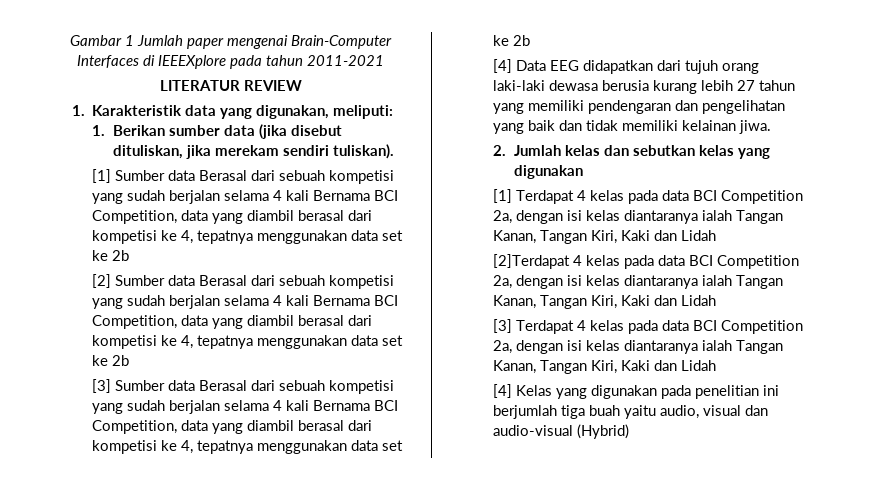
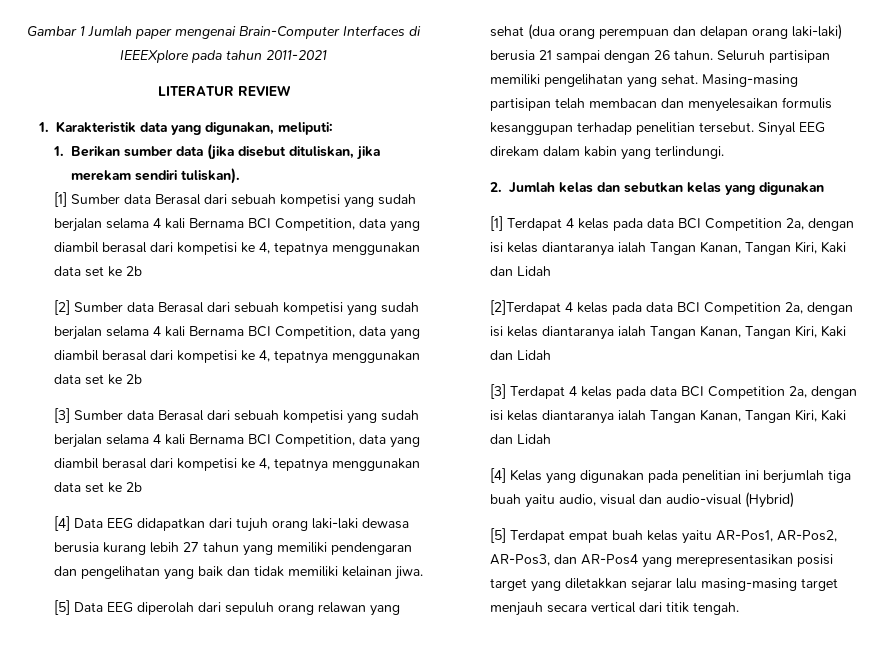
(772, 127) none -> [54,600,401,616] [490,24,843,40] [490,50,831,63] [490,74,799,88] [490,97,833,112] [490,122,826,136] [490,146,725,160] // [5] Data EEG diperolah dari sepuluh orang relawan yang sehat (dua orang perempuan dan delapan orang laki-laki) berusia 21 sampai dengan 26 tahun. Seluruh partisipan memiliki pengelihatan yang sehat. Masing-masing partisipan telah membacan dan menyelesaikan formulis kesanggupan terhadap penelitian tersebut. Sinyal EEG direkam dalam kabin yang terlindungi.
(630, 431) none -> [490,528,838,544] [490,554,834,568] [490,578,839,592] [490,602,740,616] // [5] Terdapat empat buah kelas yaitu AR-Pos1, AR-Pos2, AR-Pos3, dan AR-Pos4 yang merepresentasikan posisi target yang diletakkan sejarar lalu masing-masing target menjauh secara vertical dari titik tengah.

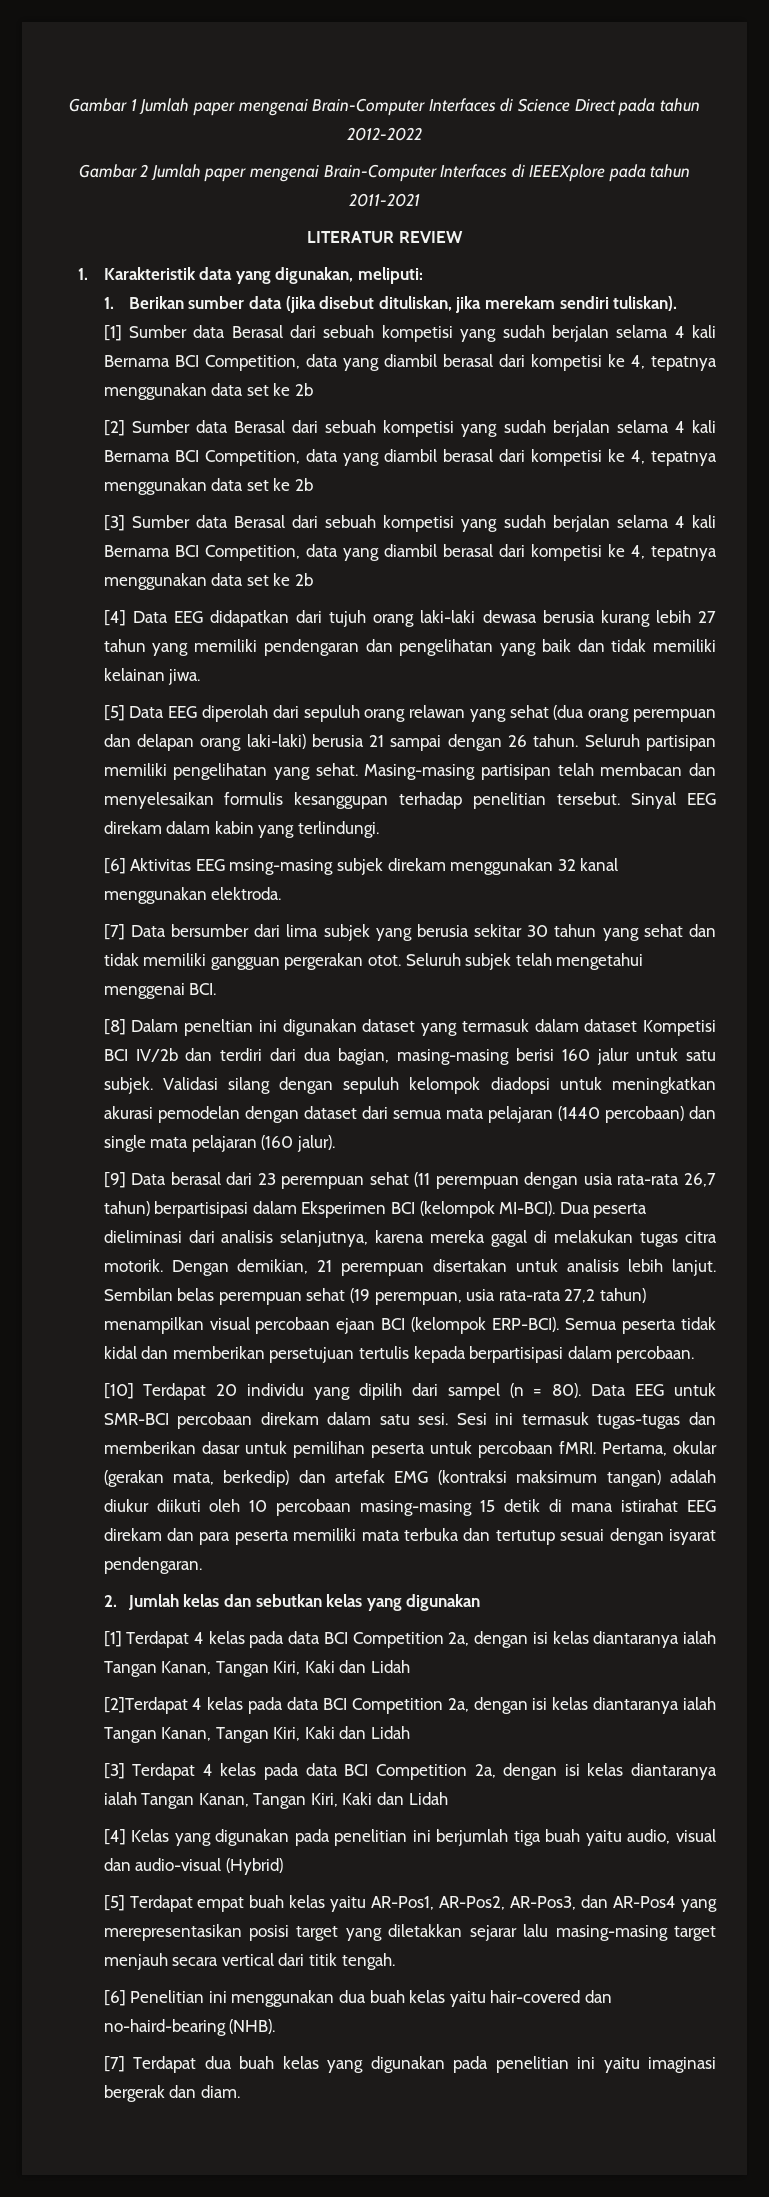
(421, 31) none -> [517,98,700,116] [347,127,422,141] [78,164,525,182] Science Direct pada tahun 2012-2022 // Gambar 2 Jumlah paper mengenai Brain-Computer Interfaces di
(725, 152) none -> [103,858,619,875] [103,887,282,904] [103,924,717,941] [103,953,644,970] [103,983,217,999] [103,1019,716,1036] [103,1048,716,1065] [103,1077,716,1094] [103,1106,716,1123] [103,1135,335,1152] [103,1172,716,1189] [103,1201,648,1218] [103,1230,717,1247] [103,1259,716,1276] [103,1288,646,1305] [103,1317,716,1334] [103,1346,695,1363] [103,1383,716,1400] [103,1412,716,1429] [103,1441,717,1458] [103,1470,716,1487] [103,1499,717,1516] [103,1528,716,1545] [103,1557,202,1574] // [6] Aktivitas EEG msing-masing subjek direkam menggunakan 32 kanal menggunakan elektroda. // [7] Data bersumber dari lima subjek yang berusia sekitar 30 tahun yang sehat dan tidak memiliki gangguan pergerakan otot. Seluruh subjek telah mengetahui menggenai BCI. // [8] Dalam peneltian ini digunakan dataset yang termasuk dalam dataset Kompetisi BCI IV/2b dan terdiri dari dua bagian, masing-masing berisi 160 jalur untuk satu subjek. Validasi silang dengan sepuluh kelompok diadopsi untuk meningkatkan akurasi pemodelan dengan dataset dari semua mata pelajaran (1440 percobaan) dan single mata pelajaran (160 jalur). // [9] Data berasal dari 23 perempuan sehat (11 perempuan dengan usia rata-rata 26,7 tahun) berpartisipasi dalam Eksperimen BCI (kelompok MI-BCI). Dua peserta dieliminasi dari analisis selanjutnya, karena mereka gagal di melakukan tugas citra motorik. Dengan demikian, 21 perempuan disertakan untuk analisis lebih lanjut. Sembilan belas perempuan sehat (19 perempuan, usia rata-rata 27,2 tahun) menampilkan visual percobaan ejaan BCI (kelompok ERP-BCI). Semua peserta tidak kidal dan memberikan persetujuan tertulis kepada berpartisipasi dalam percobaan. // [10] Terdapat 20 individu yang dipilih dari sampel (n = 80). Data EEG untuk SMR-BCI percobaan direkam dalam satu sesi. Sesi ini termasuk tugas-tugas dan memberikan dasar untuk pemilihan peserta untuk percobaan fMRI. Pertama, okular (gerakan mata, berkedip) dan artefak EMG (kontraksi maksimum tangan) adalah diukur diikuti oleh 10 percobaan masing-masing 15 detik di mana istirahat EEG direkam dan para peserta memiliki mata terbuka dan tertutup sesuai dengan isyarat pendengaran.
(740, 608) none -> [103,1990,612,2007] [103,2019,276,2036] [103,2056,717,2073] [103,2085,240,2102] // [6] Penelitian ini menggunakan dua buah kelas yaitu hair-covered dan no-haird-bearing (NHB). // [7] Terdapat dua buah kelas yang digunakan pada penelitian ini yaitu imaginasi bergerak dan diam.

